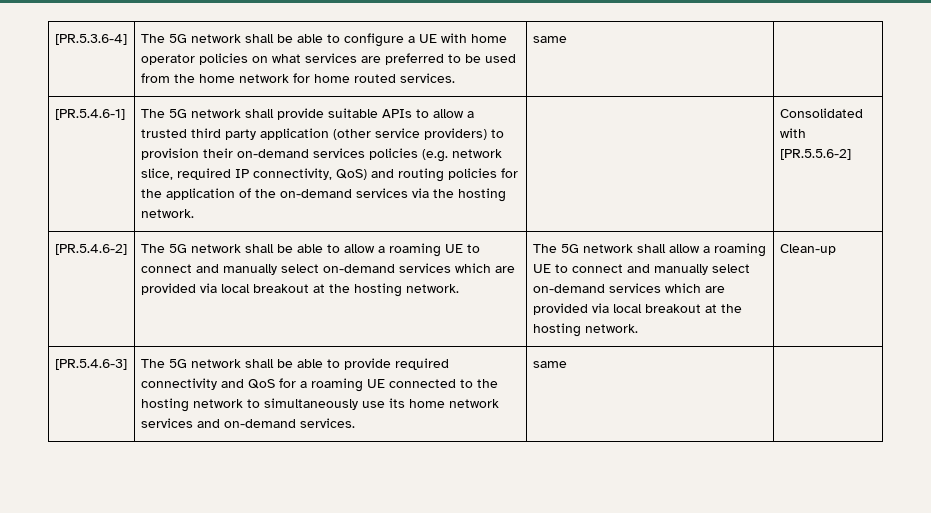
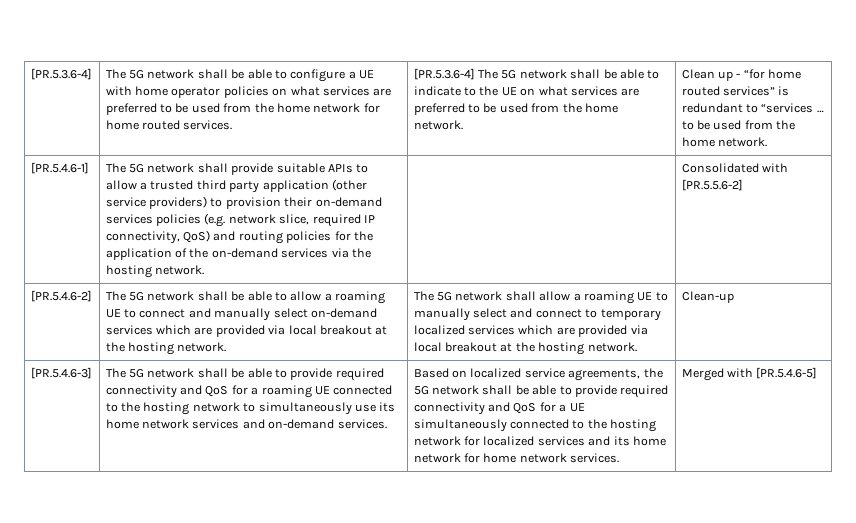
[532,36,567,43] same | -> [413,68,660,80] [413,86,640,96] [413,103,618,115] [413,120,463,130] [681,69,802,81] [681,86,790,96] [681,103,824,113] [681,120,796,130] [681,137,768,147] [PR.5.3.6-4] The 5G network shall be able to indicate to the UE on what services are preferred to be used from the home network. | Clean up - “for home routed services” is redundant to “services … to be used from the home network.
[571,264,750,275] [532,284,605,293] connect and manually select on-demand -> [413,308,661,321] [413,325,465,335] manually select and connect to temporary localized
[532,361,567,368] same | -> [413,368,663,381] [413,385,669,398] [413,402,585,415] [413,419,657,432] [413,436,666,446] [413,453,620,463] [681,367,818,381] Based on localized service agreements, the 5G network shall be able to provide required connectivity and QoS for a UE simultaneously connected to the hosting network for localized services and its home network for home network services. | Merged with [PR.5.4.6-5]

